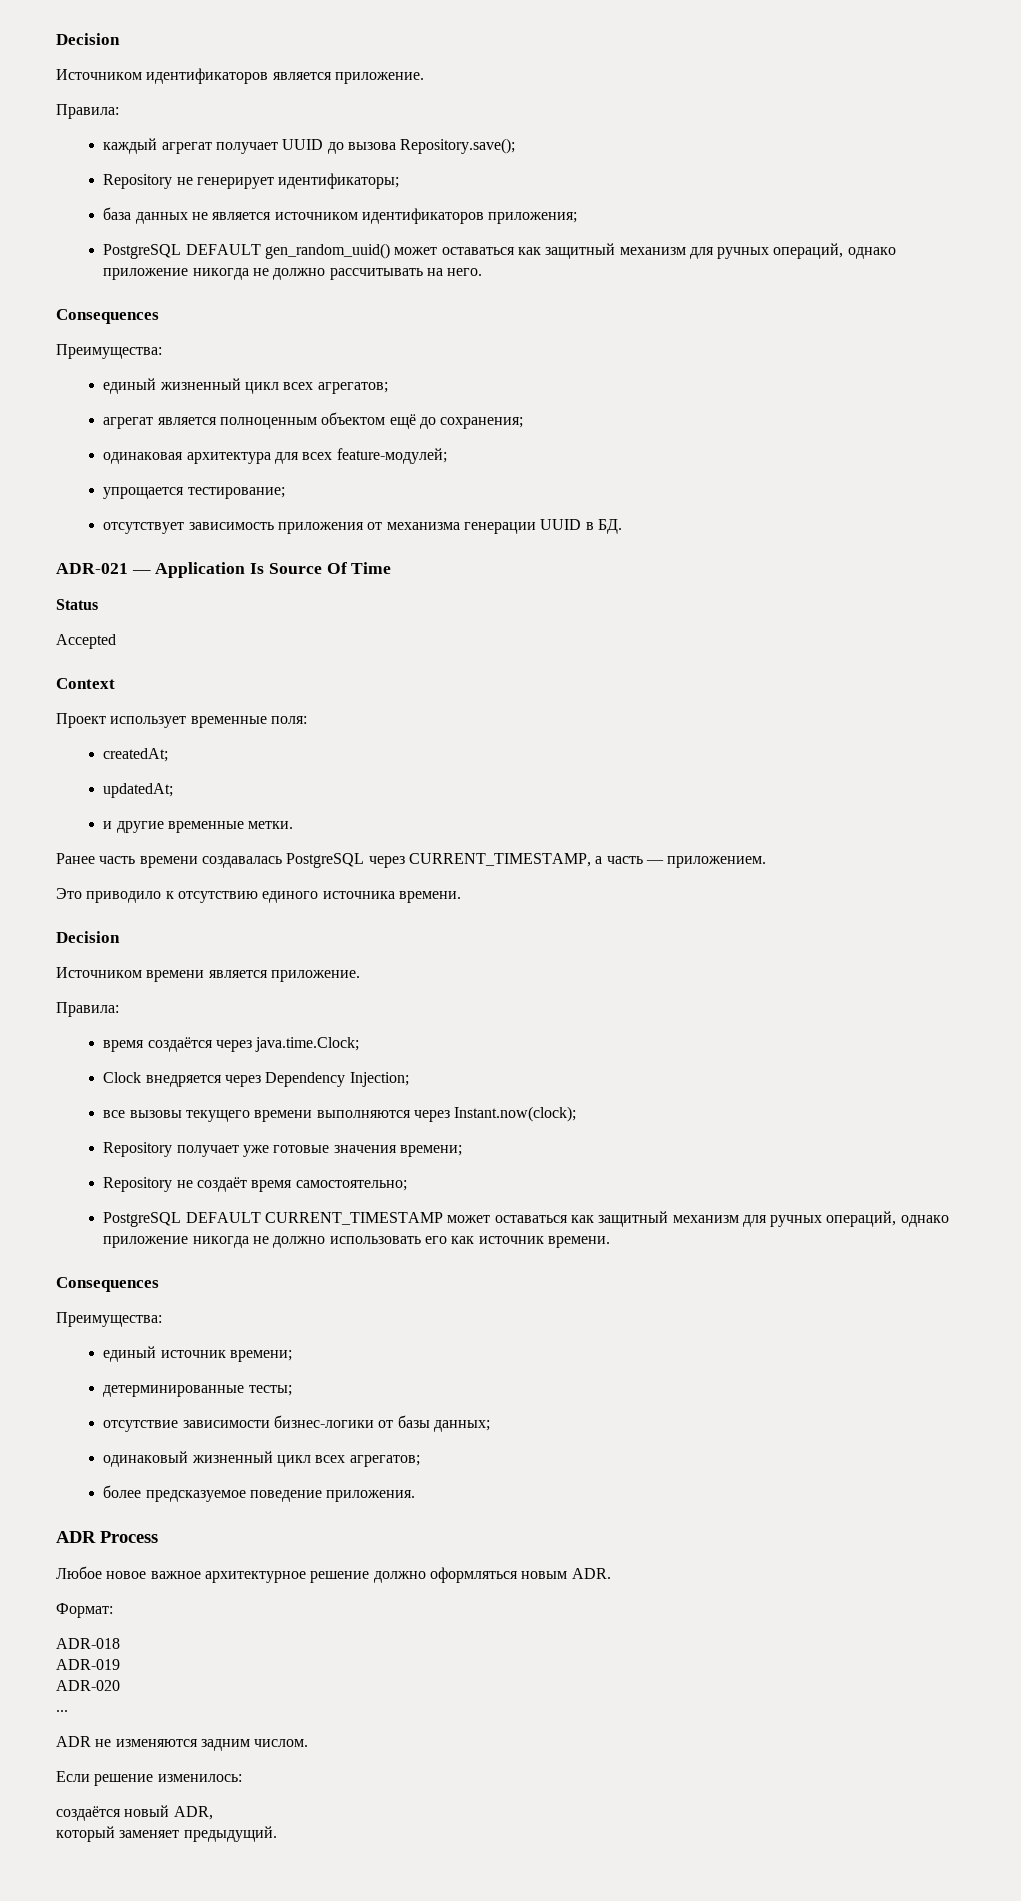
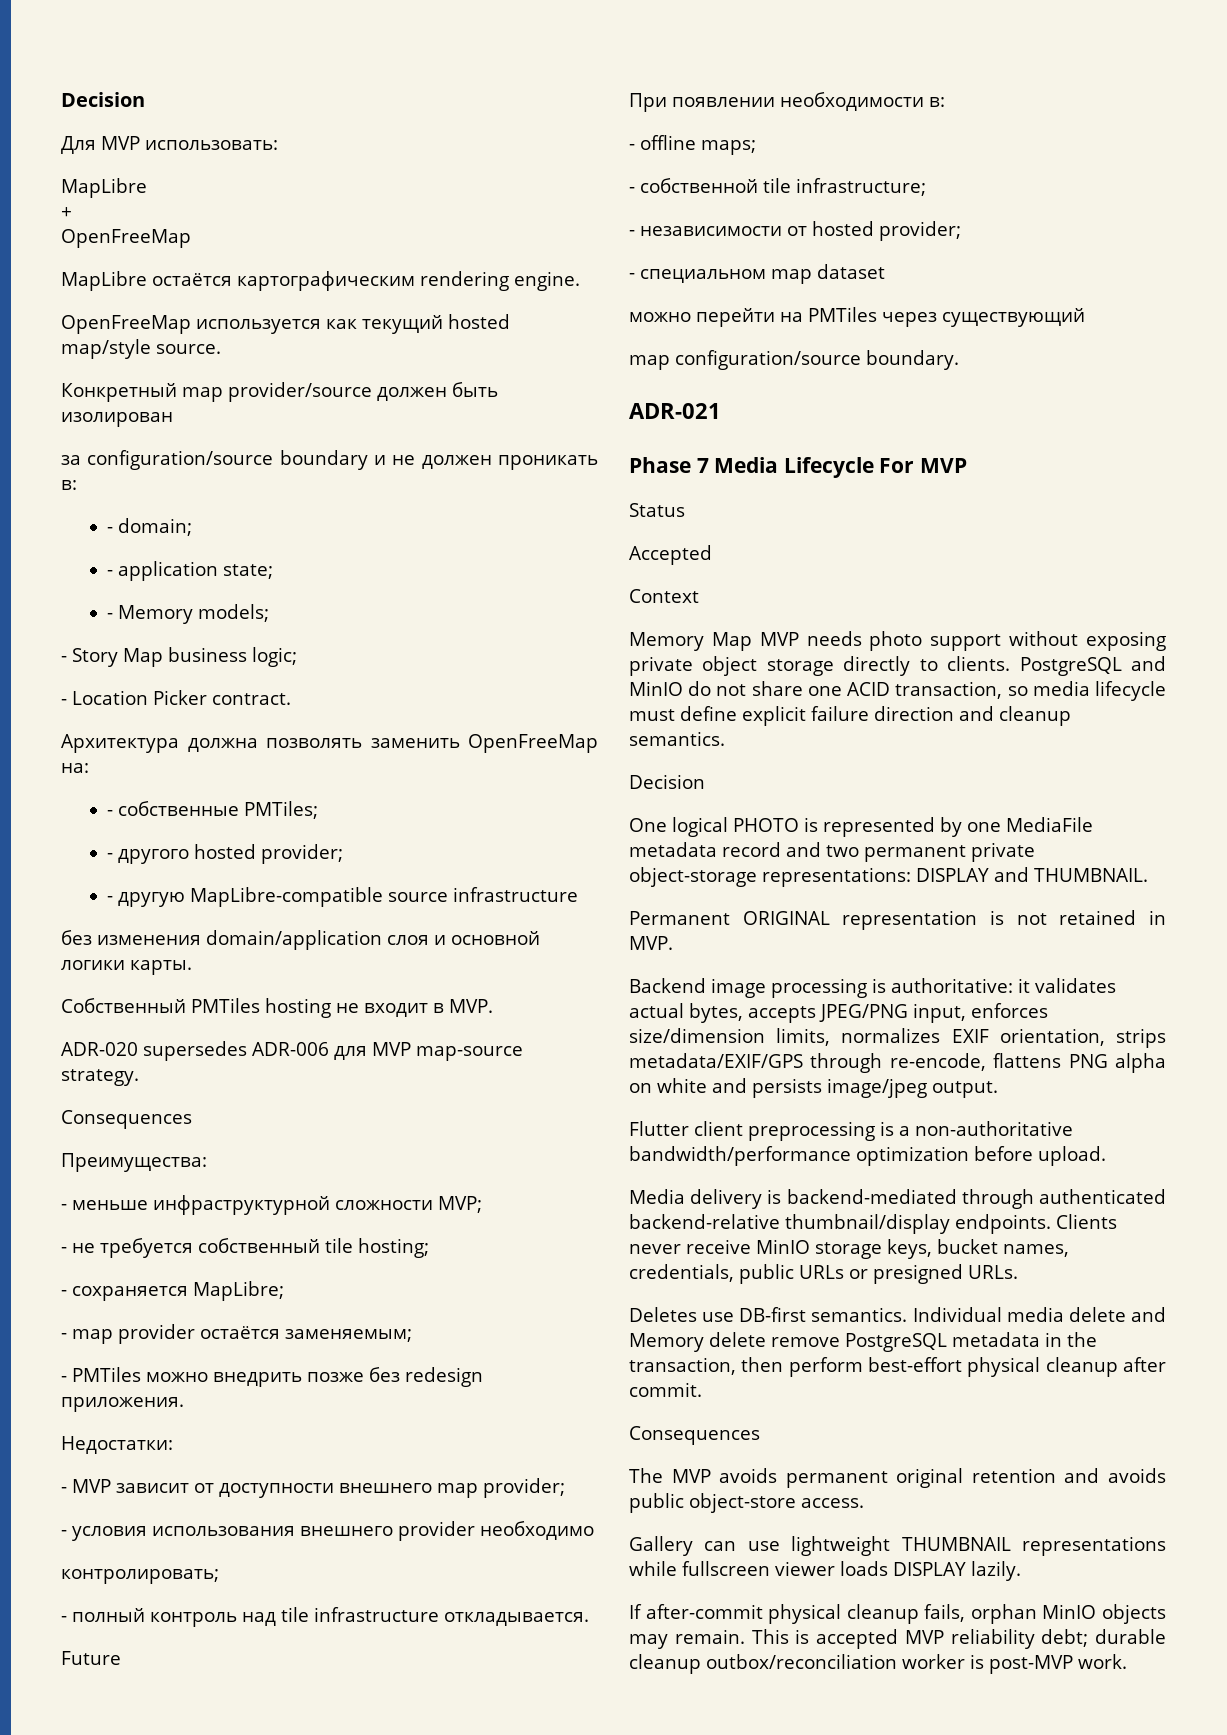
[56,33,120,45] [56,68,424,84] [56,104,119,119] [103,138,516,154] [103,173,400,189] [103,207,578,224] [103,243,896,259] [103,268,483,280] [56,309,159,324] [56,344,162,359] [103,378,388,394] [103,412,524,429] [103,448,447,464] [103,487,285,499] [103,519,622,534] [56,562,392,578] [56,599,98,610] [56,634,116,649] [56,678,115,689] [56,713,307,728] [103,748,169,762] [103,783,174,798] [103,821,294,833] [56,853,767,868] [56,888,461,903] [56,931,120,943] [56,967,360,982] [56,1002,119,1017] [103,1037,360,1052] [103,1072,409,1087] [103,1106,577,1122] [103,1142,462,1157] [103,1177,407,1192] [103,1211,949,1227] [103,1236,610,1248] [56,1277,159,1292] [56,1312,162,1327] [103,1346,292,1362] [103,1385,292,1397] [103,1415,490,1432] [103,1451,420,1467] [103,1485,416,1502] [56,1531,158,1543] [56,1566,611,1583] [56,1603,113,1618] [56,1638,120,1649] [56,1659,120,1670] [56,1680,120,1691] [56,1710,68,1712] [56,1736,309,1751] [56,1771,242,1786] [56,1805,213,1821] [56,1826,277,1842] Decision // Источником идентификаторов является приложение. // Правила: // каждый агрегат получает UUID до вызова Repository.save(); // Repository не генерирует идентификаторы; // база данных не является источником идентификаторов приложения; // PostgreSQL DEFAULT gen_random_uuid() может оставаться как защитный механизм для ручных операций, однако приложение никогда не должно рассчитывать на него. // Consequences // Преимущества: // единый жизненный цикл всех агрегатов; // агрегат является полноценным объектом ещё до сохранения; // одинаковая архитектура для всех feature-модулей; // упрощается тестирование; // отсутствует зависимость приложения от механизма генерации UUID в БД. // ADR-021 — Application Is Source Of Time // Status // Accepted // Context // Проект использует временные поля: // createdAt; // updatedAt; // и другие временные метки. // Ранее часть времени создавалась PostgreSQL через CURRENT_TIMESTAMP, а часть — приложением. // Это приводило к отсутствию единого источника времени. // Decision // Источником времени является приложение. // Правила: // время создаётся через java.time.Clock; // Clock внедряется через Dependency Injection; // все вызовы текущего времени выполняются через Instant.now(clock); // Repository получает уже готовые значения времени; // Repository не создаёт время самостоятельно; // PostgreSQL DEFAULT CURRENT_TIMESTAMP может оставаться как защитный механизм для ручных операций, однако приложение никогда не должно использовать его как источник времени. // Consequences // Преимущества: // единый источник времени; // детерминированные тесты; // отсутствие зависимости бизнес-логики от базы данных; // одинаковый жизненный цикл всех агрегатов; // более предсказуемое поведение приложения. // ADR Process // Любое новое важное архитектурное решение должно оформляться новым ADR. // Формат: // ADR-018 // ADR-019 // ADR-020 // ... // ADR не изменяются задним числом. // Если решение изменилось: // создаётся новый ADR, // который заменяет предыдущий. -> [61,92,145,107] [61,136,278,154] [61,178,147,198] [61,207,72,218] [61,229,191,248] [61,271,580,291] [61,314,510,334] [61,339,221,359] [61,382,498,402] [61,412,173,427] [61,450,598,470] [61,480,77,490] [106,518,192,536] [106,561,273,581] [106,604,269,624] [61,647,297,667] [61,690,291,705] [61,734,598,753] [61,763,89,773] [106,801,318,819] [106,844,343,864] [106,887,578,907] [61,930,540,950] [61,960,192,975] [61,998,493,1018] [61,1041,523,1061] [61,1069,139,1086] [61,1110,192,1129] [61,1153,207,1172] [61,1195,482,1215] [61,1238,429,1258] [61,1281,284,1301] [61,1324,412,1344] [61,1367,483,1387] [61,1397,184,1412] [61,1436,173,1454] [61,1478,565,1498] [61,1521,594,1541] [61,1569,219,1584] [61,1607,589,1627] [61,1651,121,1665] [629,92,945,112] [629,135,756,155] [629,178,926,196] [629,221,961,241] [629,264,885,284] [629,307,1085,327] [629,350,959,370] [629,403,721,419] [629,457,967,478] [629,503,685,517] [629,545,712,565] [629,589,699,603] [629,631,1166,651] [629,656,1166,676] [629,681,1166,701] [629,706,1071,726] [629,731,725,746] [629,774,705,789] [629,817,1093,837] [629,842,1035,862] [629,867,1148,887] [629,910,1166,930] [629,936,673,950] [629,978,1116,998] [629,1003,1048,1023] [629,1028,1166,1048] [629,1053,1166,1073] [629,1078,998,1098] [629,1121,1073,1141] [629,1146,1106,1166] [629,1189,1166,1209] [629,1214,1117,1234] [629,1239,1069,1259] [629,1264,1018,1284] [629,1307,1166,1322] [629,1332,1097,1352] [629,1357,1166,1377] [629,1382,702,1397] [629,1426,760,1445] [629,1468,1166,1488] [629,1493,864,1513] [629,1536,1166,1556] [629,1561,1021,1581] [629,1604,1166,1624] [629,1629,1166,1649] [629,1654,1127,1674] Decision // Для MVP использовать: // MapLibre // + // OpenFreeMap // MapLibre остаётся картографическим rendering engine. // OpenFreeMap используется как текущий hosted map/style source. // Конкретный map provider/source должен быть изолирован // за configuration/source boundary и не должен проникать в: // - domain; // - application state; // - Memory models; // - Story Map business logic; // - Location Picker contract. // Архитектура должна позволять заменить OpenFreeMap на: // - собственные PMTiles; // - другого hosted provider; // - другую MapLibre-compatible source infrastructure // без изменения domain/application слоя и основной логики карты. // Собственный PMTiles hosting не входит в MVP. // ADR-020 supersedes ADR-006 для MVP map-source strategy. // Consequences // Преимущества: // - меньше инфраструктурной сложности MVP; // - не требуется собственный tile hosting; // - сохраняется MapLibre; // - map provider остаётся заменяемым; // - PMTiles можно внедрить позже без redesign приложения. // Недостатки: // - MVP зависит от доступности внешнего map provider; // - условия использования внешнего provider необходимо // контролировать; // - полный контроль над tile infrastructure откладывается. // Future // При появлении необходимости в: // - offline maps; // - собственной tile infrastructure; // - независимости от hosted provider; // - специальном map dataset // можно перейти на PMTiles через существующий // map configuration/source boundary. // ADR-021 // Phase 7 Media Lifecycle For MVP // Status // Accepted // Context // Memory Map MVP needs photo support without exposing private object storage directly to clients. PostgreSQL and MinIO do not share one ACID transaction, so media lifecycle must define explicit failure direction and cleanup semantics. // Decision // One logical PHOTO is represented by one MediaFile metadata record and two permanent private object-storage representations: DISPLAY and THUMBNAIL. // Permanent ORIGINAL representation is not retained in MVP. // Backend image processing is authoritative: it validates actual bytes, accepts JPEG/PNG input, enforces size/dimension limits, normalizes EXIF orientation, strips metadata/EXIF/GPS through re-encode, flattens PNG alpha on white and persists image/jpeg output. // Flutter client preprocessing is a non-authoritative bandwidth/performance optimization before upload. // Media delivery is backend-mediated through authenticated backend-relative thumbnail/display endpoints. Clients never receive MinIO storage keys, bucket names, credentials, public URLs or presigned URLs. // Deletes use DB-first semantics. Individual media delete and Memory delete remove PostgreSQL metadata in the transaction, then perform best-effort physical cleanup after commit. // Consequences // The MVP avoids permanent original retention and avoids public object-store access. // Gallery can use lightweight THUMBNAIL representations while fullscreen viewer loads DISPLAY lazily. // If after-commit physical cleanup fails, orphan MinIO objects may remain. This is accepted MVP reliability debt; durable cleanup outbox/reconciliation worker is post-MVP work.

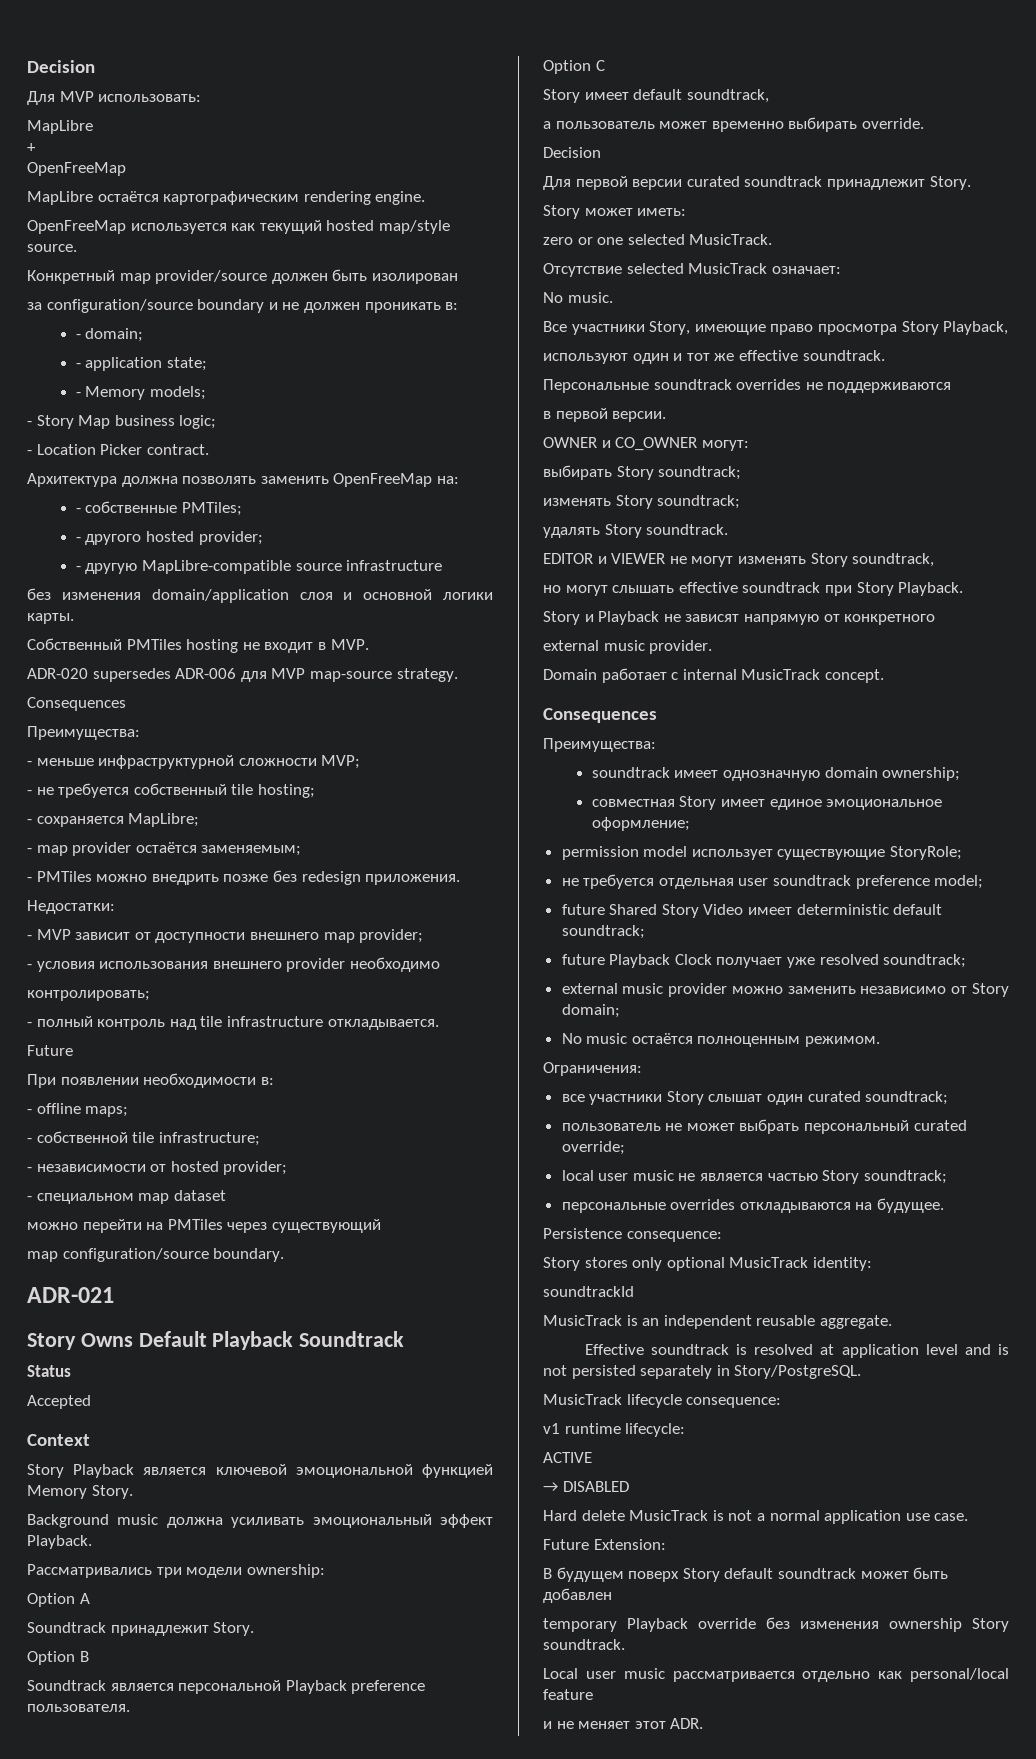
[629,457,967,478] [629,503,685,517] [629,545,712,565] [629,589,699,603] [629,631,1166,651] [629,656,1166,676] [629,681,1166,701] [629,706,1071,726] [629,731,725,746] [629,774,705,789] [629,817,1093,837] [629,842,1035,862] [629,867,1148,887] [629,910,1166,930] [629,936,673,950] [629,978,1116,998] [629,1003,1048,1023] [629,1028,1166,1048] [629,1053,1166,1073] [629,1078,998,1098] [629,1121,1073,1141] [629,1146,1106,1166] [629,1189,1166,1209] [629,1214,1117,1234] [629,1239,1069,1259] [629,1264,1018,1284] [629,1307,1166,1322] [629,1332,1097,1352] [629,1357,1166,1377] [629,1382,702,1397] [629,1426,760,1445] [629,1468,1166,1488] [629,1493,864,1513] [629,1536,1166,1556] [629,1561,1021,1581] [629,1604,1166,1624] [629,1629,1166,1649] [629,1654,1127,1674] Phase 7 Media Lifecycle For MVP // Status // Accepted // Context // Memory Map MVP needs photo support without exposing private object storage directly to clients. PostgreSQL and MinIO do not share one ACID transaction, so media lifecycle must define explicit failure direction and cleanup semantics. // Decision // One logical PHOTO is represented by one MediaFile metadata record and two permanent private object-storage representations: DISPLAY and THUMBNAIL. // Permanent ORIGINAL representation is not retained in MVP. // Backend image processing is authoritative: it validates actual bytes, accepts JPEG/PNG input, enforces size/dimension limits, normalizes EXIF orientation, strips metadata/EXIF/GPS through re-encode, flattens PNG alpha on white and persists image/jpeg output. // Flutter client preprocessing is a non-authoritative bandwidth/performance optimization before upload. // Media delivery is backend-mediated through authenticated backend-relative thumbnail/display endpoints. Clients never receive MinIO storage keys, bucket names, credentials, public URLs or presigned URLs. // Deletes use DB-first semantics. Individual media delete and Memory delete remove PostgreSQL metadata in the transaction, then perform best-effort physical cleanup after commit. // Consequences // The MVP avoids permanent original retention and avoids public object-store access. // Gallery can use lightweight THUMBNAIL representations while fullscreen viewer loads DISPLAY lazily. // If after-commit physical cleanup fails, orphan MinIO objects may remain. This is accepted MVP reliability debt; durable cleanup outbox/reconciliation worker is post-MVP work. -> [27,1331,405,1350] [27,1365,71,1377] [27,1395,91,1409] [27,1434,90,1446] [27,1464,493,1478] [27,1485,133,1499] [27,1514,493,1528] [27,1535,92,1549] [27,1564,325,1578] [27,1593,90,1607] [27,1622,255,1636] [27,1651,89,1665] [27,1680,426,1694] [27,1704,130,1712] [543,60,605,74] [543,89,769,103] [543,117,924,132] [543,147,601,158] [543,176,971,190] [543,205,687,219] [543,234,773,245] [543,263,841,277] [543,292,613,303] [543,321,1009,335] [543,350,885,364] [543,379,952,393] [543,408,667,422] [543,437,749,451] [543,465,742,480] [543,495,741,509] [543,524,729,538] [543,553,935,567] [543,582,964,596] [543,611,936,625] [543,640,713,654] [543,668,884,683] [543,708,657,723] [543,738,656,752] [591,767,961,781] [591,796,943,810] [591,817,690,831] [561,846,963,860] [561,874,984,889] [561,904,943,918] [561,925,645,939] [561,954,967,968] [561,983,1009,997] [561,1004,620,1018] [561,1033,881,1047] [543,1062,642,1076] [561,1091,949,1105] [561,1119,967,1134] [561,1141,625,1155] [561,1170,947,1184] [561,1198,945,1213] [543,1228,722,1242] [543,1257,872,1271] [543,1286,634,1297] [543,1315,892,1329] [584,1344,1009,1358] [543,1365,862,1379] [543,1394,782,1408] [543,1423,686,1437] [543,1452,592,1463] [543,1481,629,1492] [543,1510,969,1524] [543,1539,666,1550] [543,1567,949,1582] [543,1588,612,1603] [543,1617,1009,1632] [543,1639,625,1650] [543,1668,1009,1682] [543,1689,593,1700] [543,1718,704,1729] Story Owns Default Playback Soundtrack // Status // Accepted // Context // Story Playback является ключевой эмоциональной функцией Memory Story. // Background music должна усиливать эмоциональный эффект Playback. // Рассматривались три модели ownership: // Option A // Soundtrack принадлежит Story. // Option B // Soundtrack является персональной Playback preference пользователя. // Option C // Story имеет default soundtrack, // а пользователь может временно выбирать override. // Decision // Для первой версии curated soundtrack принадлежит Story. // Story может иметь: // zero or one selected MusicTrack. // Отсутствие selected MusicTrack означает: // No music. // Все участники Story, имеющие право просмотра Story Playback, // используют один и тот же effective soundtrack. // Персональные soundtrack overrides не поддерживаются // в первой версии. // OWNER и CO_OWNER могут: // выбирать Story soundtrack; // изменять Story soundtrack; // удалять Story soundtrack. // EDITOR и VIEWER не могут изменять Story soundtrack, // но могут слышать effective soundtrack при Story Playback. // Story и Playback не зависят напрямую от конкретного // external music provider. // Domain работает с internal MusicTrack concept. // Consequences // Преимущества: // soundtrack имеет однозначную domain ownership; // совместная Story имеет единое эмоциональное оформление; // permission model использует существующие StoryRole; // не требуется отдельная user soundtrack preference model; // future Shared Story Video имеет deterministic default soundtrack; // future Playback Clock получает уже resolved soundtrack; // external music provider можно заменить независимо от Story domain; // No music остаётся полноценным режимом. // Ограничения: // все участники Story слышат один curated soundtrack; // пользователь не может выбрать персональный curated override; // local user music не является частью Story soundtrack; // персональные overrides откладываются на будущее. // Persistence consequence: // Story stores only optional MusicTrack identity: // soundtrackId // MusicTrack is an independent reusable aggregate. // Effective soundtrack is resolved at application level and is not persisted separately in Story/PostgreSQL. // MusicTrack lifecycle consequence: // v1 runtime lifecycle: // ACTIVE // → DISABLED // Hard delete MusicTrack is not a normal application use case. // Future Extension: // В будущем поверх Story default soundtrack может быть добавлен // temporary Playback override без изменения ownership Story soundtrack. // Local user music рассматривается отдельно как personal/local feature // и не меняет этот ADR.

